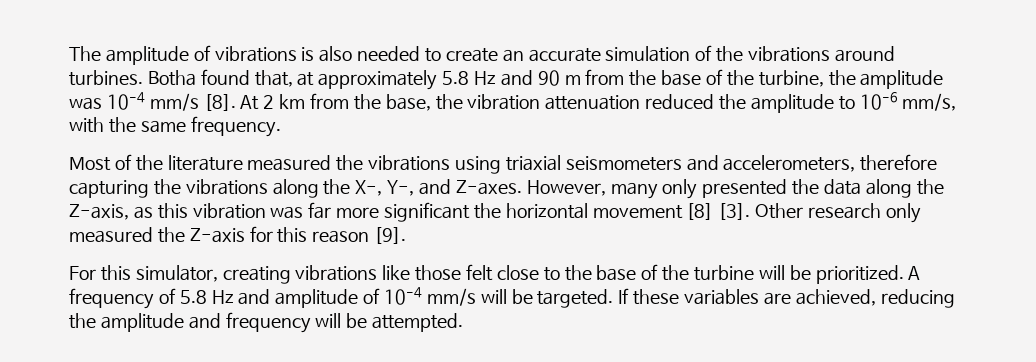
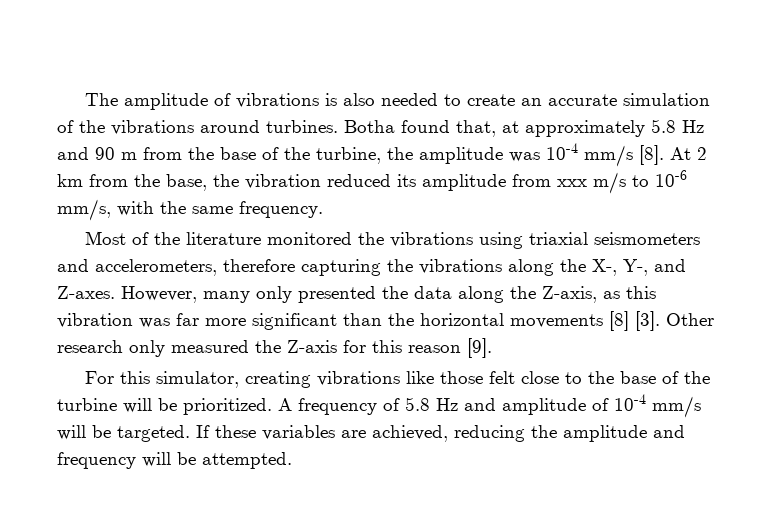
[545,94,834,113] attenuation reduced the amplitude -> [327,172,626,194] reduced its amplitude from xxx m/s
[247,155,332,171] measured -> [266,232,352,245] monitored
(470, 212) none -> [343,313,382,326] than
[592,205,683,219] movement -> [510,314,603,328] movements

